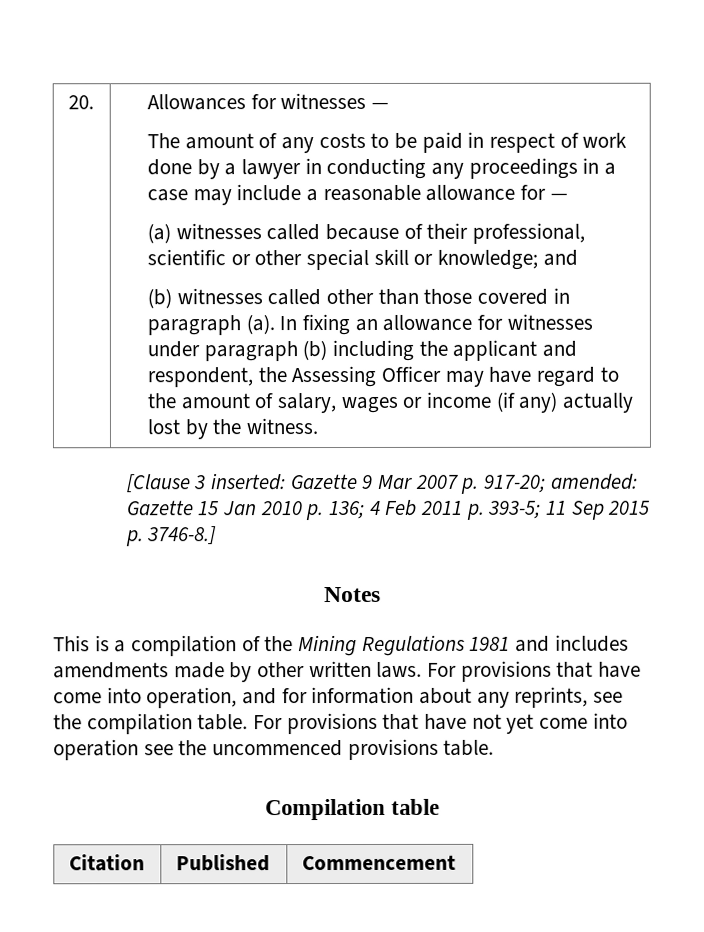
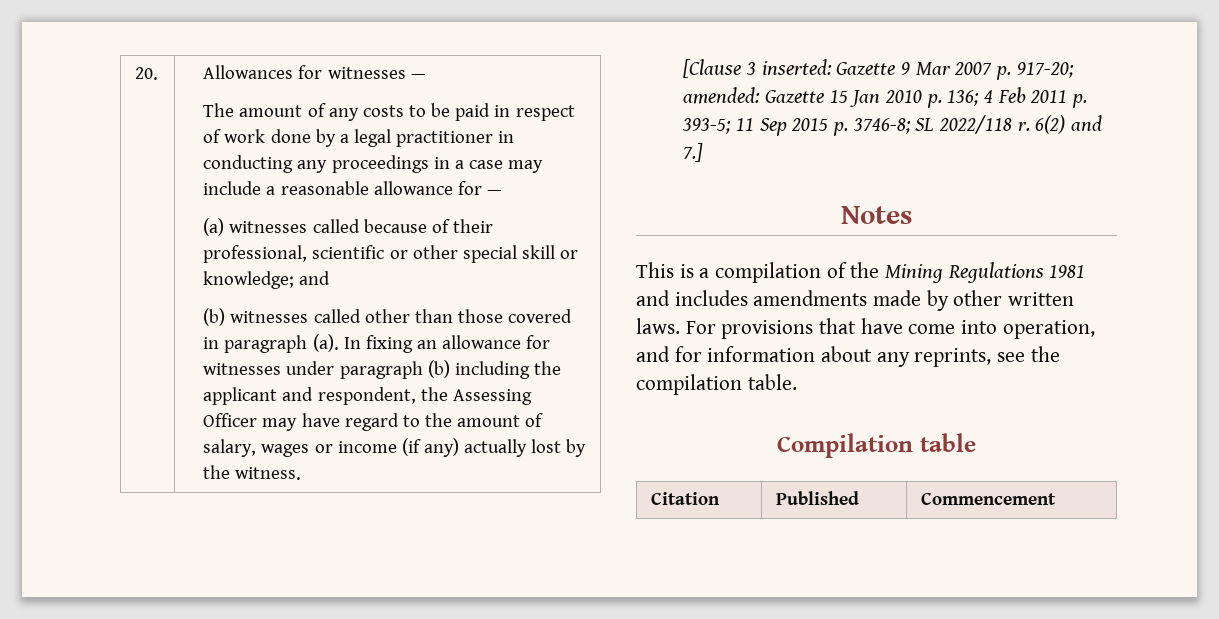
[240,159,301,180] lawyer -> [353,129,494,147] legal practitioner
[147,526,218,545] 3746-8.] -> [852,115,1103,134] [683,143,704,162] 3746-8; SL 2022/118 r. 6(2) and 7.]
[253,712,628,735] [53,738,495,761] For provisions that have not yet come into operation see the uncommenced provisions table. -> (797, 382) none

